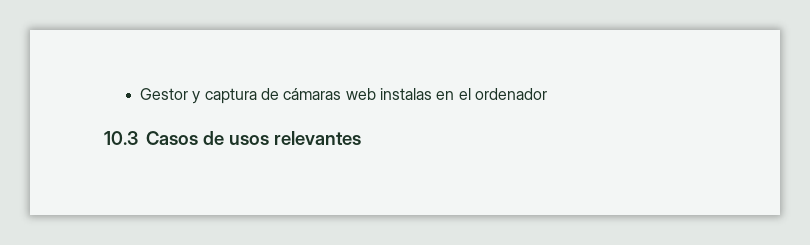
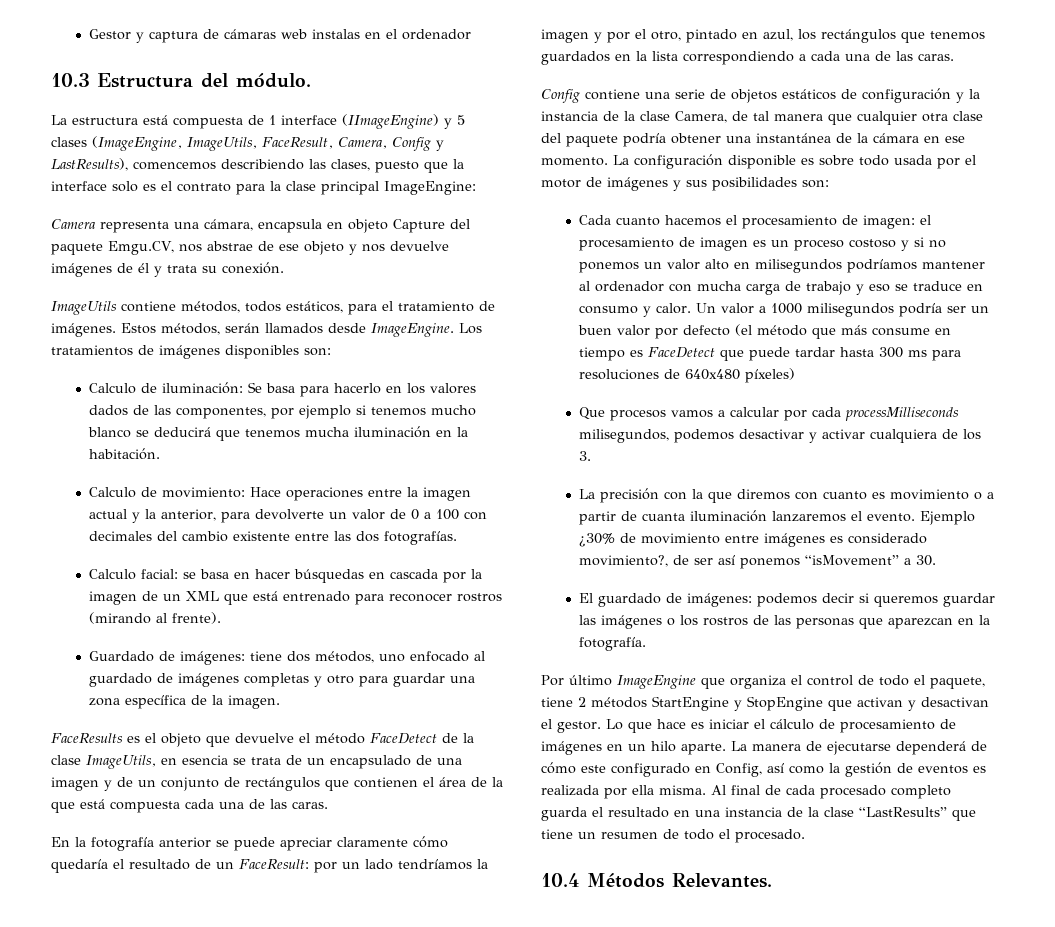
[146,131,361,145] Casos de usos relevantes -> [97,73,312,88] [51,114,465,129] [51,136,444,151] [51,158,464,173] [51,181,476,195] [51,219,470,233] [51,241,449,255] [51,262,284,277] [51,301,495,315] [51,323,482,337] [51,345,331,359] [88,382,476,397] [88,405,476,419] [87,426,468,441] [88,448,160,460] [88,487,471,501] [88,509,487,523] [88,531,457,545] [88,569,482,583] [88,591,502,605] [88,612,221,624] [88,651,485,665] [88,673,475,687] [88,695,280,709] [51,733,474,747] [51,755,462,769] [51,777,503,791] [51,799,328,813] [51,836,448,851] [51,859,488,873] [541,29,985,43] [541,51,954,65] [541,88,980,103] [541,111,983,125] [541,133,965,147] [541,154,976,169] [541,177,829,191] [578,215,931,229] [578,237,946,251] [578,259,985,273] [578,281,983,295] [578,303,989,317] [577,324,951,339] [578,347,961,361] [578,368,795,383] [578,407,959,421] [578,429,981,443] [578,451,591,461] [578,488,994,503] [578,510,975,525] [578,533,927,547] [578,555,936,569] [578,593,995,607] [578,615,990,629] [578,637,646,651] [541,675,985,689] [541,696,989,711] [541,719,956,733] [541,741,987,755] [541,762,986,777] [541,785,951,799] [541,807,976,821] [541,829,805,843] [541,873,773,888] Estructura del módulo. // La estructura está compuesta de 1 interface (IImageEngine) y 5 clases (ImageEngine, ImageUtils, FaceResult, Camera, Config y LastResults), comencemos describiendo las clases, puesto que la interface solo es el contrato para la clase principal ImageEngine: // Camera representa una cámara, encapsula en objeto Capture del paquete Emgu.CV, nos abstrae de ese objeto y nos devuelve imágenes de él y trata su conexión. // ImageUtils contiene métodos, todos estáticos, para el tratamiento de imágenes. Estos métodos, serán llamados desde ImageEngine. Los tratamientos de imágenes disponibles son: // Calculo de iluminación: Se basa para hacerlo en los valores dados de las componentes, por ejemplo si tenemos mucho blanco se deducirá que tenemos mucha iluminación en la habitación. // Calculo de movimiento: Hace operaciones entre la imagen actual y la anterior, para devolverte un valor de 0 a 100 con decimales del cambio existente entre las dos fotografías. // Calculo facial: se basa en hacer búsquedas en cascada por la imagen de un XML que está entrenado para reconocer rostros (mirando al frente). // Guardado de imágenes: tiene dos métodos, uno enfocado al guardado de imágenes completas y otro para guardar una zona específica de la imagen. // FaceResults es el objeto que devuelve el método FaceDetect de la clase ImageUtils, en esencia se trata de un encapsulado de una imagen y de un conjunto de rectángulos que contienen el área de la que está compuesta cada una de las caras. // En la fotografía anterior se puede apreciar claramente cómo quedaría el resultado de un FaceResult: por un lado tendríamos la imagen y por el otro, pintado en azul, los rectángulos que tenemos guardados en la lista correspondiendo a cada una de las caras. // Config contiene una serie de objetos estáticos de configuración y la instancia de la clase Camera, de tal manera que cualquier otra clase del paquete podría obtener una instantánea de la cámara en ese momento. La configuración disponible es sobre todo usada por el motor de imágenes y sus posibilidades son: // Cada cuanto hacemos el procesamiento de imagen: el procesamiento de imagen es un proceso costoso y si no ponemos un valor alto en milisegundos podríamos mantener al ordenador con mucha carga de trabajo y eso se traduce en consumo y calor. Un valor a 1000 milisegundos podría ser un buen valor por defecto (el método que más consume en tiempo es FaceDetect que puede tardar hasta 300 ms para resoluciones de 640x480 píxeles) // Que procesos vamos a calcular por cada processMilliseconds milisegundos, podemos desactivar y activar cualquiera de los 3. // La precisión con la que diremos con cuanto es movimiento o a partir de cuanta iluminación lanzaremos el evento. Ejemplo ¿30% de movimiento entre imágenes es considerado movimiento?, de ser así ponemos “isMovement” a 30. // El guardado de imágenes: podemos decir si queremos guardar las imágenes o los rostros de las personas que aparezcan en la fotografía. // Por último ImageEngine que organiza el control de todo el paquete, tiene 2 métodos StartEngine y StopEngine que activan y desactivan el gestor. Lo que hace es iniciar el cálculo de procesamiento de imágenes en un hilo aparte. La manera de ejecutarse dependerá de cómo este configurado en Config, así como la gestión de eventos es realizada por ella misma. Al final de cada procesado completo guarda el resultado en una instancia de la clase “LastResults” que tiene un resumen de todo el procesado. // 10.4 Métodos Relevantes.

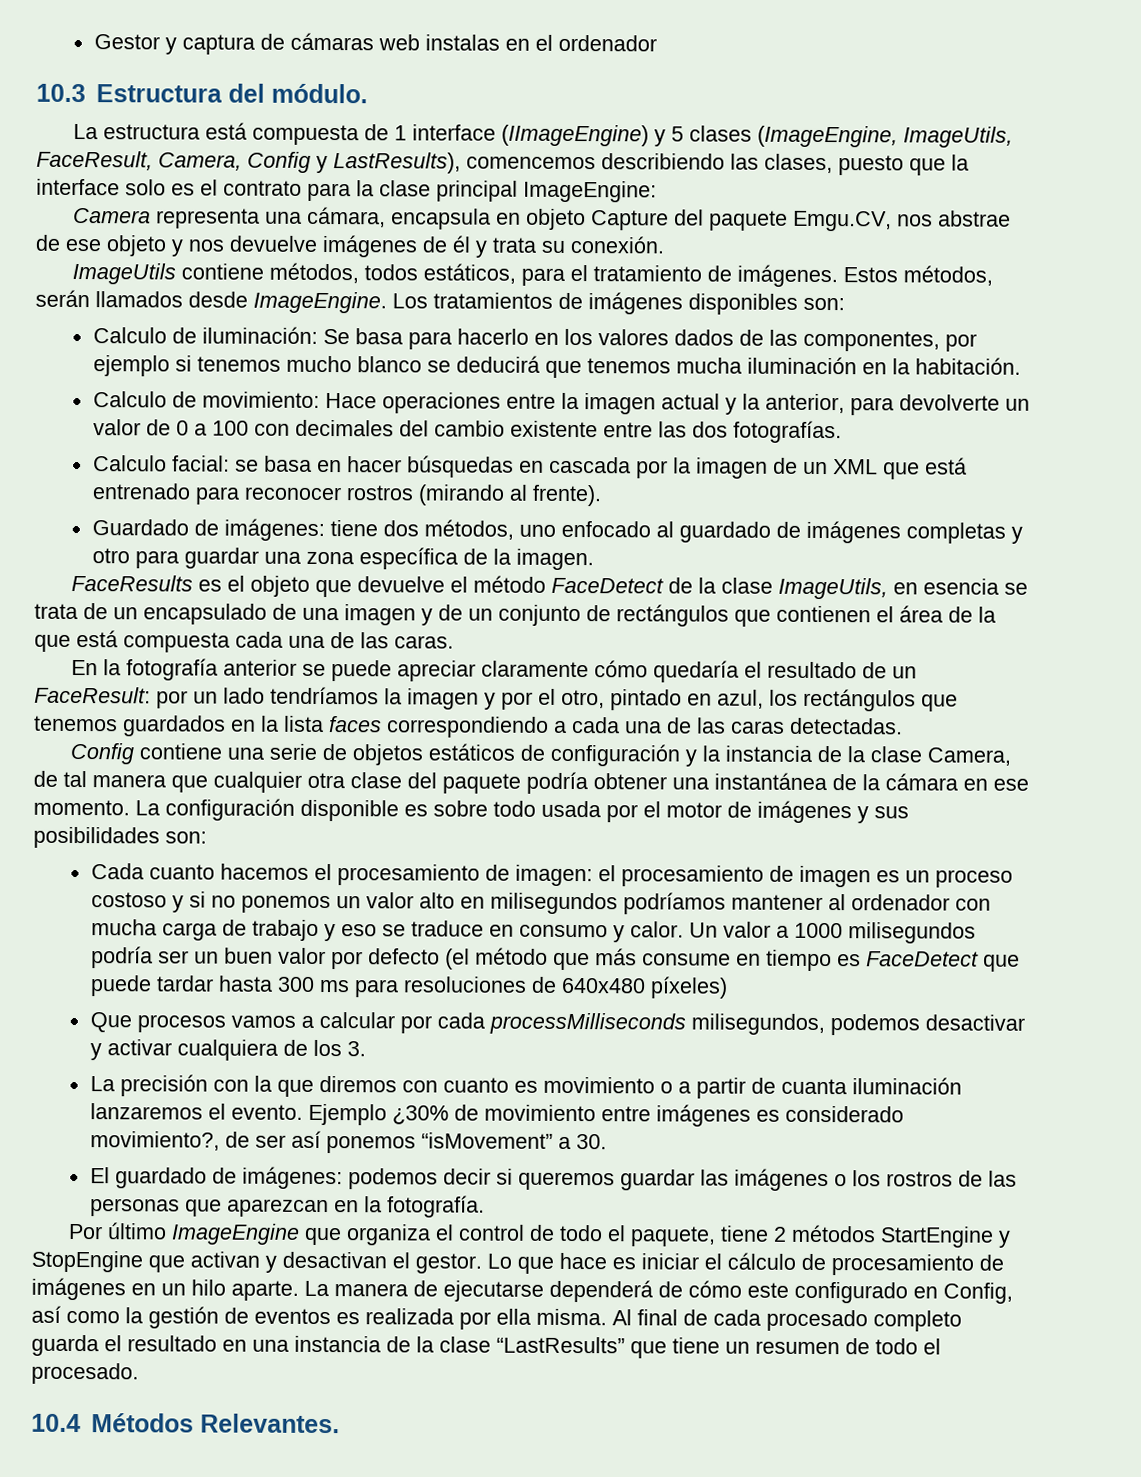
(678, 56) none -> [329,716,382,733] faces
[918,53,954,61] caras. -> [731,717,903,735] caras detectadas.

